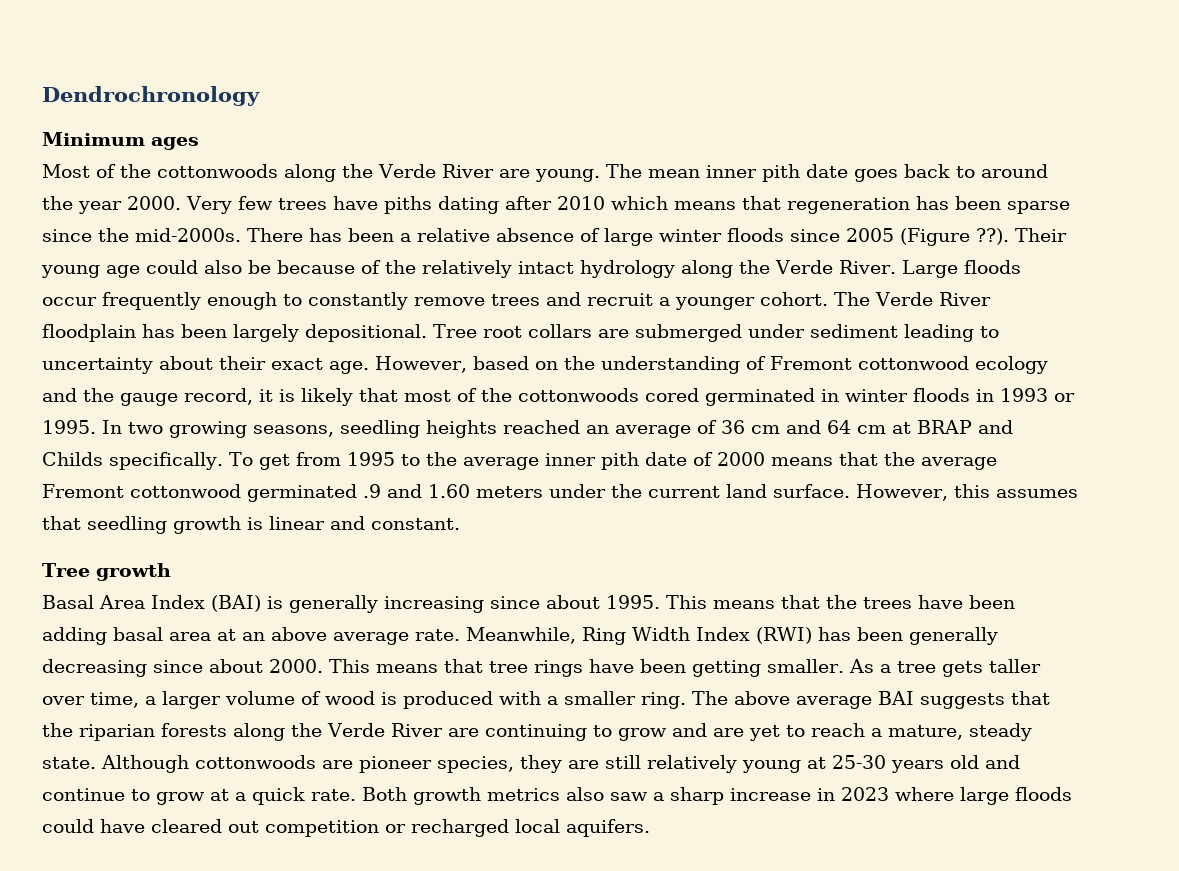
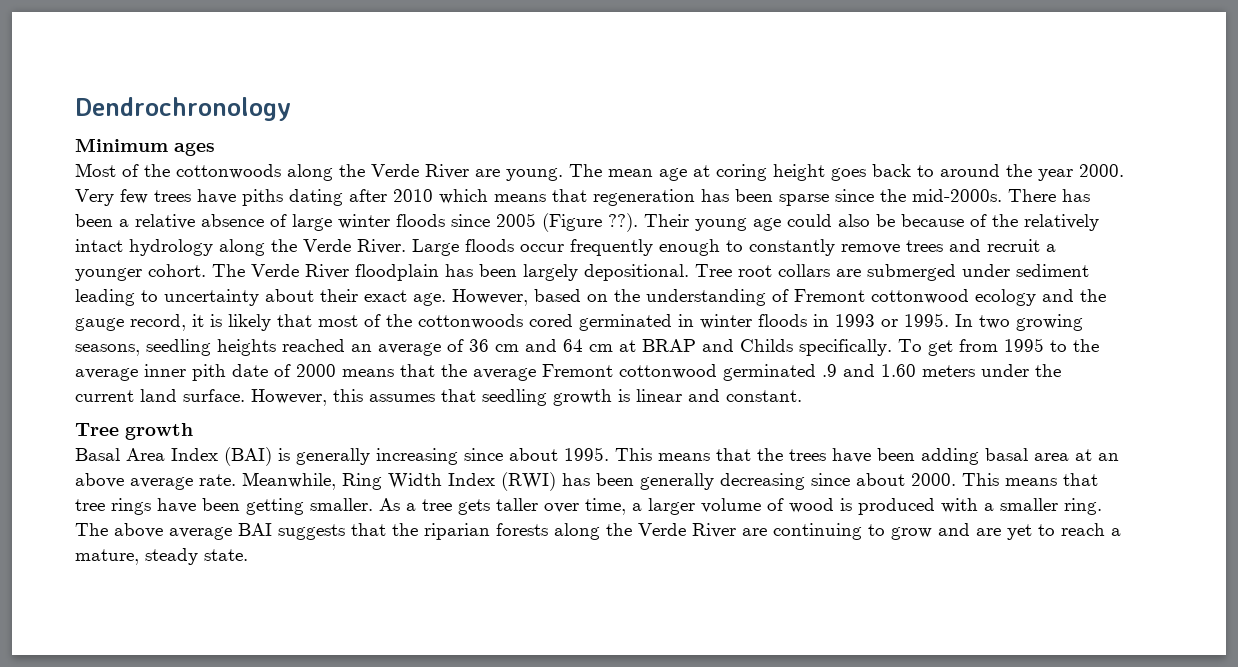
[705,164,848,182] inner pith date -> [659,164,825,181] age at coring height
[101,755,1020,773] [42,787,1072,805] [42,819,650,837] Although cottonwoods are pioneer species, they are still relatively young at 25-30 years old and continue to grow at a quick rate. Both growth metrics also saw a sharp increase in 2023 where large floods could have cleared out competition or recharged local aquifers. -> (248, 555) none

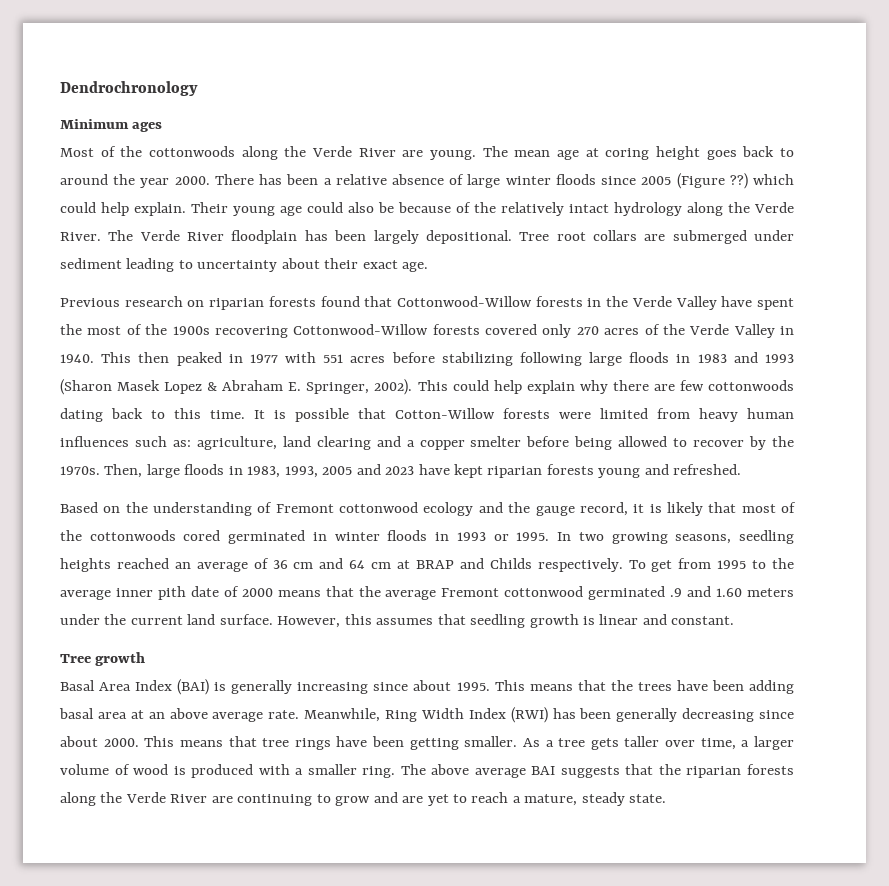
[75,189,1002,206] Very few trees have piths dating after 2010 which means that regeneration has been sparse since the mid-2000s. -> (210, 180) none
[608,213,638,232] ??). -> [729,173,794,189] [60,202,186,216] ??) which could help explain.
[412,239,1056,256] [75,264,206,281] Large floods occur frequently enough to constantly remove trees and recruit a younger cohort. -> (101, 236) none
[452,289,581,306] However, based -> [60,296,794,310] [60,324,794,338] [60,352,794,366] [60,379,794,395] [60,408,794,422] [60,436,794,450] [60,464,742,478] [60,502,98,513] // Previous research on riparian forests found that Cottonwood-Willow forests in the Verde Valley have spent the most of the 1900s recovering Cottonwood-Willow forests covered only 270 acres of the Verde Valley in 1940. This then peaked in 1977 with 551 acres before stabilizing following large floods in 1983 and 1993 (Sharon Masek Lopez & Abraham E. Springer, 2002). This could help explain why there are few cottonwoods dating back to this time. It is possible that Cotton-Willow forests were limited from heavy human influences such as: agriculture, land clearing and a copper smelter before being allowed to recover by the 1970s. Then, large floods in 1983, 1993, 2005 and 2023 have kept riparian forests young and refreshed. // Based
[799,339,892,356] specifically. -> [537,558,623,572] respectively.

